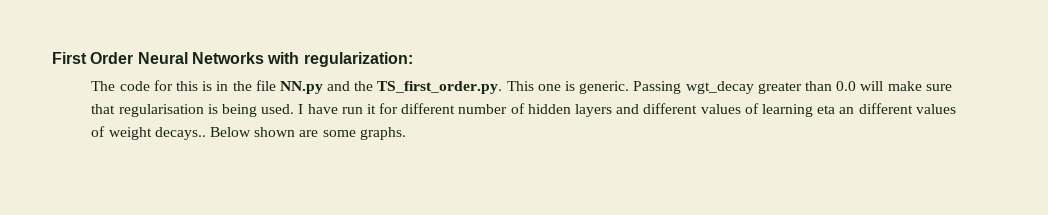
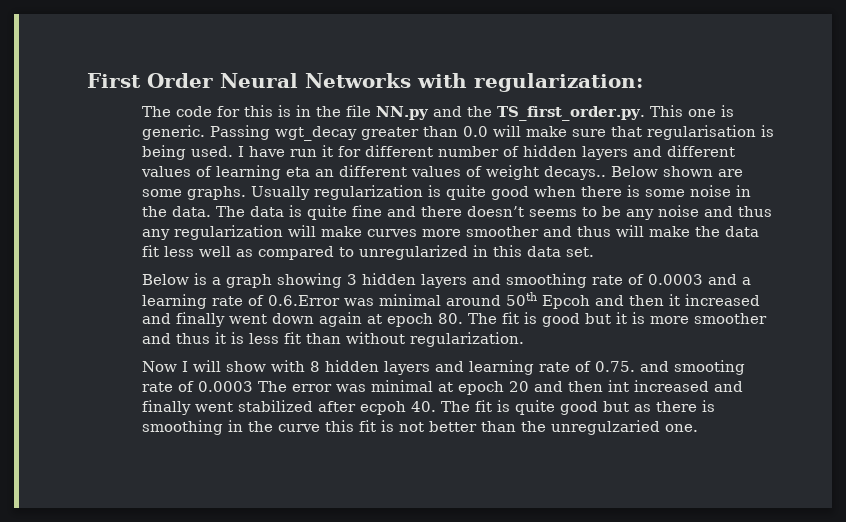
(406, 133) none -> [250,185,751,200] [141,205,772,220] [141,225,759,240] [141,245,594,260] [141,273,751,288] [141,292,760,309] [141,312,767,327] [141,332,524,347] [141,360,745,375] [141,380,743,395] [141,400,715,415] [141,420,698,435] Usually regularization is quite good when there is some noise in the data. The data is quite fine and there doesn’t seems to be any noise and thus any regularization will make curves more smoother and thus will make the data fit less well as compared to unregularized in this data set. // Below is a graph showing 3 hidden layers and smoothing rate of 0.0003 and a learning rate of 0.6.Error was minimal around 50th Epcoh and then it increased and finally went down again at epoch 80. The fit is good but it is more smoother and thus it is less fit than without regularization. // Now I will show with 8 hidden layers and learning rate of 0.75. and smooting rate of 0.0003 The error was minimal at epoch 20 and then int increased and finally went stabilized after ecpoh 40. The fit is quite good but as there is smoothing in the curve this fit is not better than the unregulzaried one.

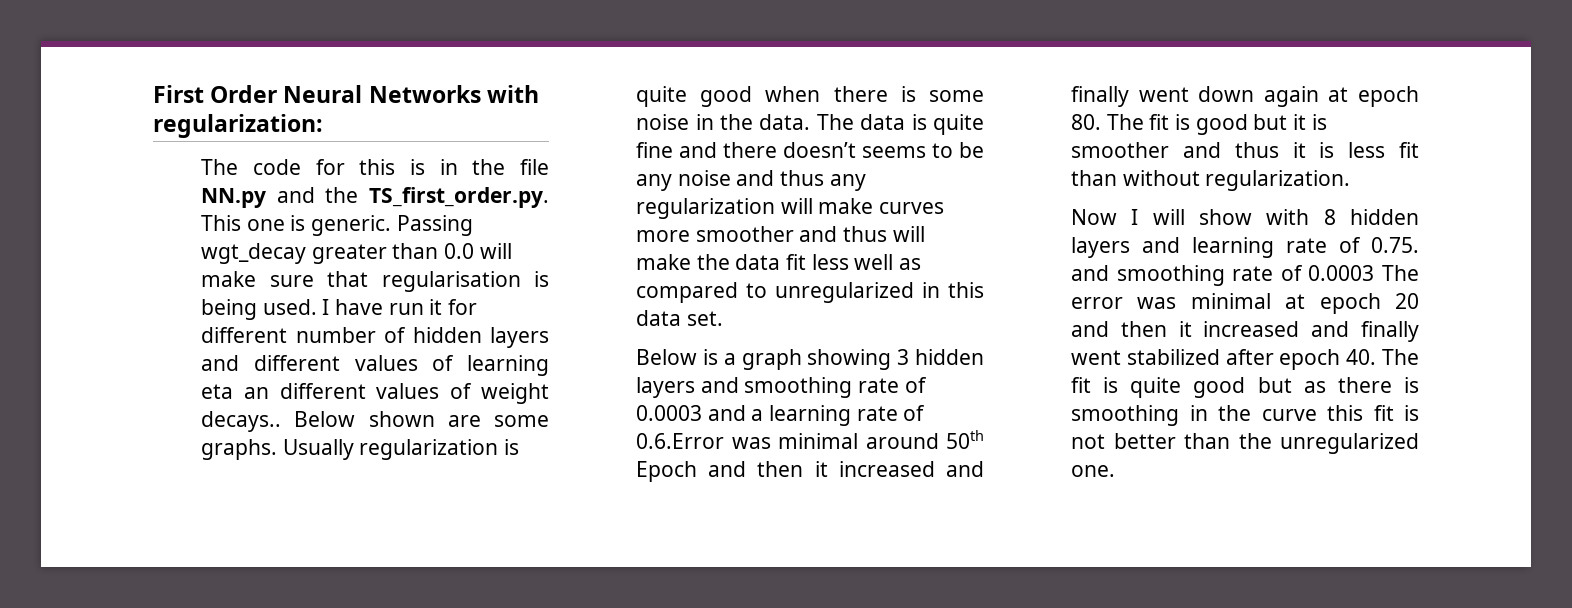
[541,295,590,309] Epcoh -> [636,461,698,482] Epoch
[649,316,689,324] more -> (1327, 122) none
[673,360,745,375] smooting -> [1116,265,1225,286] smoothing
[607,380,629,392] int -> [1178,321,1192,337] it
[359,401,406,415] ecpoh -> [1279,349,1341,370] epoch
[550,420,660,435] unregulzaried -> [1280,433,1419,454] unregularized

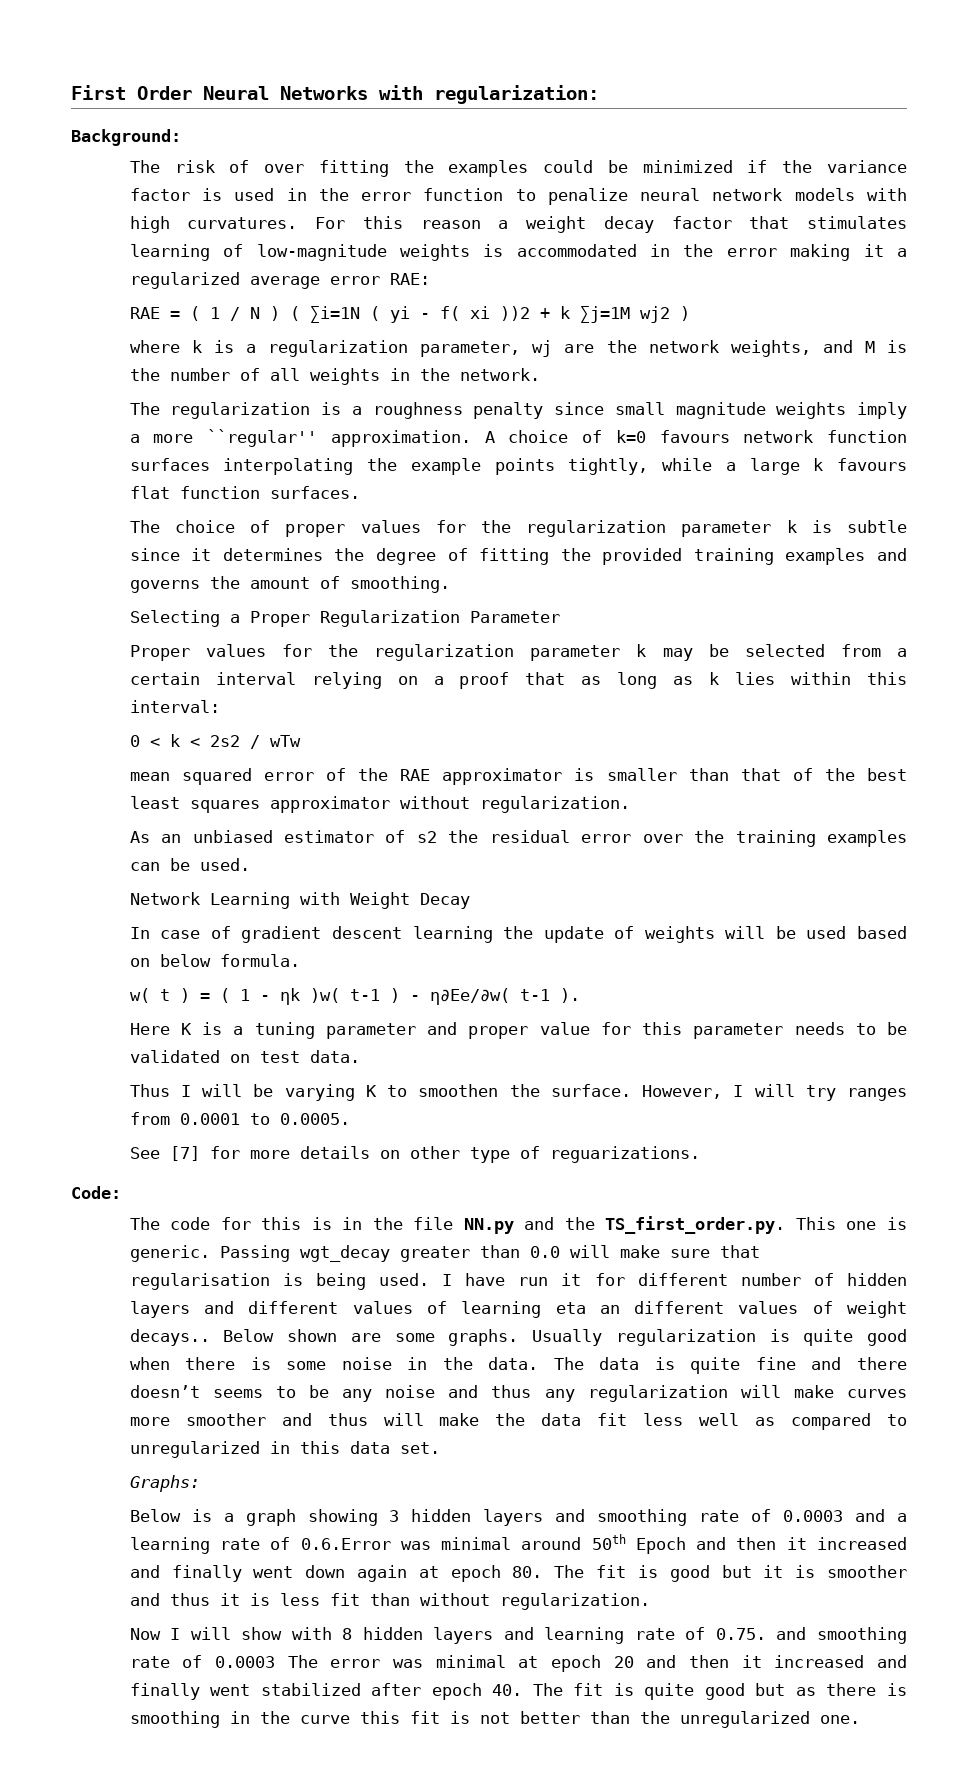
(323, 126) none -> [71,129,181,146] [129,160,907,177] [129,188,907,205] [129,216,907,233] [129,244,907,261] [129,272,430,289] [129,306,690,323] [129,340,908,357] [129,368,540,385] [129,402,907,419] [129,429,907,447] [129,458,907,475] [129,486,360,499] [129,520,907,537] [129,548,908,565] [129,576,450,593] [129,610,560,627] [129,644,907,661] [129,672,907,689] [129,700,220,713] [129,734,301,749] [129,768,908,785] [129,796,630,813] [129,830,907,847] [129,858,250,871] [129,892,470,909] [129,926,908,943] [129,954,300,967] [129,988,580,1005] [129,1022,908,1039] [129,1050,360,1063] [129,1084,907,1101] [129,1112,350,1125] [129,1146,700,1163] [71,1186,121,1199] // Background: // The risk of over fitting the examples could be minimized if the variance factor is used in the error function to penalize neural network models with high curvatures. For this reason a weight decay factor that stimulates learning of low-magnitude weights is accommodated in the error making it a regularized average error RAE: // RAE = ( 1 / N ) ( ∑i=1N ( yi - f( xi ))2 + k ∑j=1M wj2 ) // where k is a regularization parameter, wj are the network weights, and M is the number of all weights in the network. // The regularization is a roughness penalty since small magnitude weights imply a more ``regular'' approximation. A choice of k=0 favours network function surfaces interpolating the example points tightly, while a large k favours flat function surfaces. // The choice of proper values for the regularization parameter k is subtle since it determines the degree of fitting the provided training examples and governs the amount of smoothing. // Selecting a Proper Regularization Parameter // Proper values for the regularization parameter k may be selected from a certain interval relying on a proof that as long as k lies within this interval: // 0 < k < 2s2 / wTw // mean squared error of the RAE approximator is smaller than that of the best least squares approximator without regularization. // As an unbiased estimator of s2 the residual error over the training examples can be used. // Network Learning with Weight Decay // In case of gradient descent learning the update of weights will be used based on below formula. // w( t ) = ( 1 - ηk )w( t-1 ) - η∂Ee/∂w( t-1 ). // Here K is a tuning parameter and proper value for this parameter needs to be validated on test data. // Thus I will be varying K to smoothen the surface. However, I will try ranges from 0.0001 to 0.0005. // See [7] for more details on other type of reguarizations. // Code:
(723, 318) none -> [129,1475,200,1492] // Graphs:

